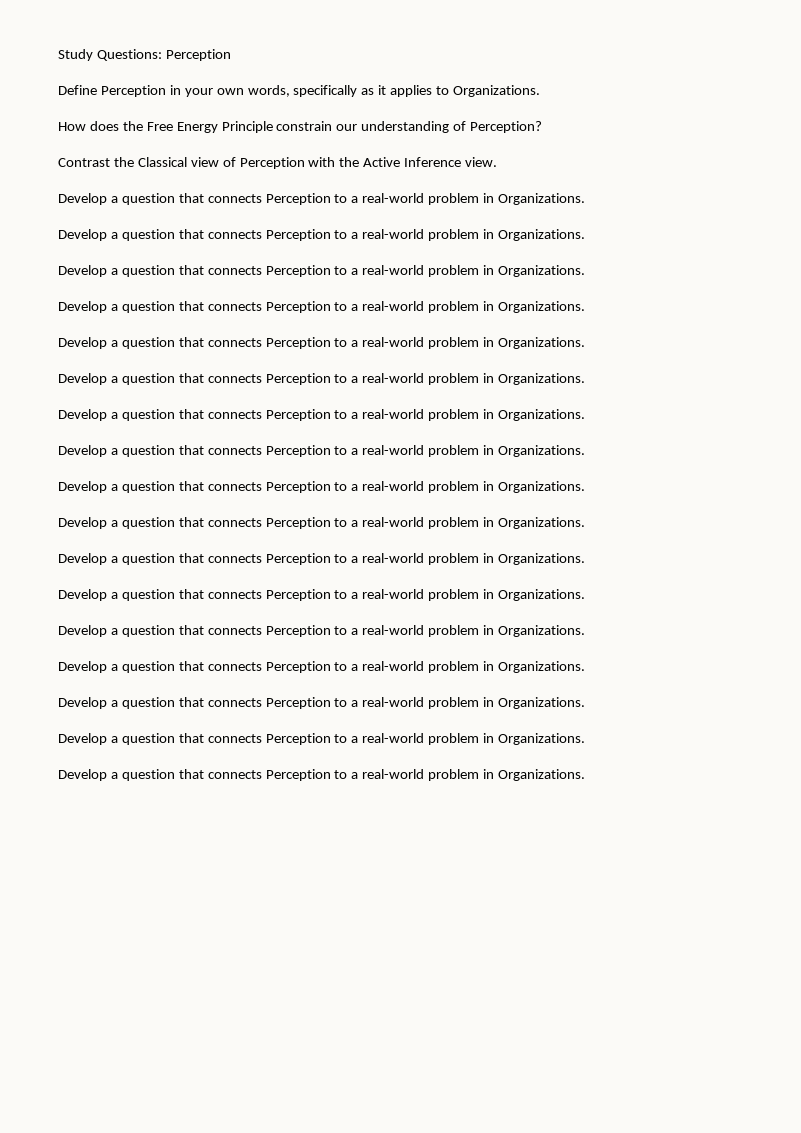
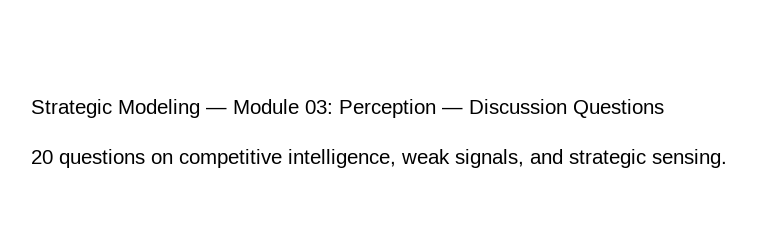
[58,49,231,61] [58,85,541,97] [58,121,543,133] [58,157,498,169] [58,193,586,205] [58,229,586,241] [58,265,586,277] [58,301,586,313] [58,337,586,349] [58,373,586,385] [58,409,586,421] [58,445,586,457] [58,481,586,493] [58,517,586,529] [58,553,586,565] [58,589,586,601] [58,625,586,637] [58,661,586,673] [58,697,586,709] [58,733,586,745] [58,769,586,781] Study Questions: Perception // Define Perception in your own words, specifically as it applies to Organizations. // How does the Free Energy Principle constrain our understanding of Perception? // Contrast the Classical view of Perception with the Active Inference view. // Develop a question that connects Perception to a real-world problem in Organizations. // Develop a question that connects Perception to a real-world problem in Organizations. // Develop a question that connects Perception to a real-world problem in Organizations. // Develop a question that connects Perception to a real-world problem in Organizations. // Develop a question that connects Perception to a real-world problem in Organizations. // Develop a question that connects Perception to a real-world problem in Organizations. // Develop a question that connects Perception to a real-world problem in Organizations. // Develop a question that connects Perception to a real-world problem in Organizations. // Develop a question that connects Perception to a real-world problem in Organizations. // Develop a question that connects Perception to a real-world problem in Organizations. // Develop a question that connects Perception to a real-world problem in Organizations. // Develop a question that connects Perception to a real-world problem in Organizations. // Develop a question that connects Perception to a real-world problem in Organizations. // Develop a question that connects Perception to a real-world problem in Organizations. // Develop a question that connects Perception to a real-world problem in Organizations. // Develop a question that connects Perception to a real-world problem in Organizations. // Develop a question that connects Perception to a real-world problem in Organizations. -> [31,99,664,118] [31,149,727,168] Strategic Modeling — Module 03: Perception — Discussion Questions // 20 questions on competitive intelligence, weak signals, and strategic sensing.

